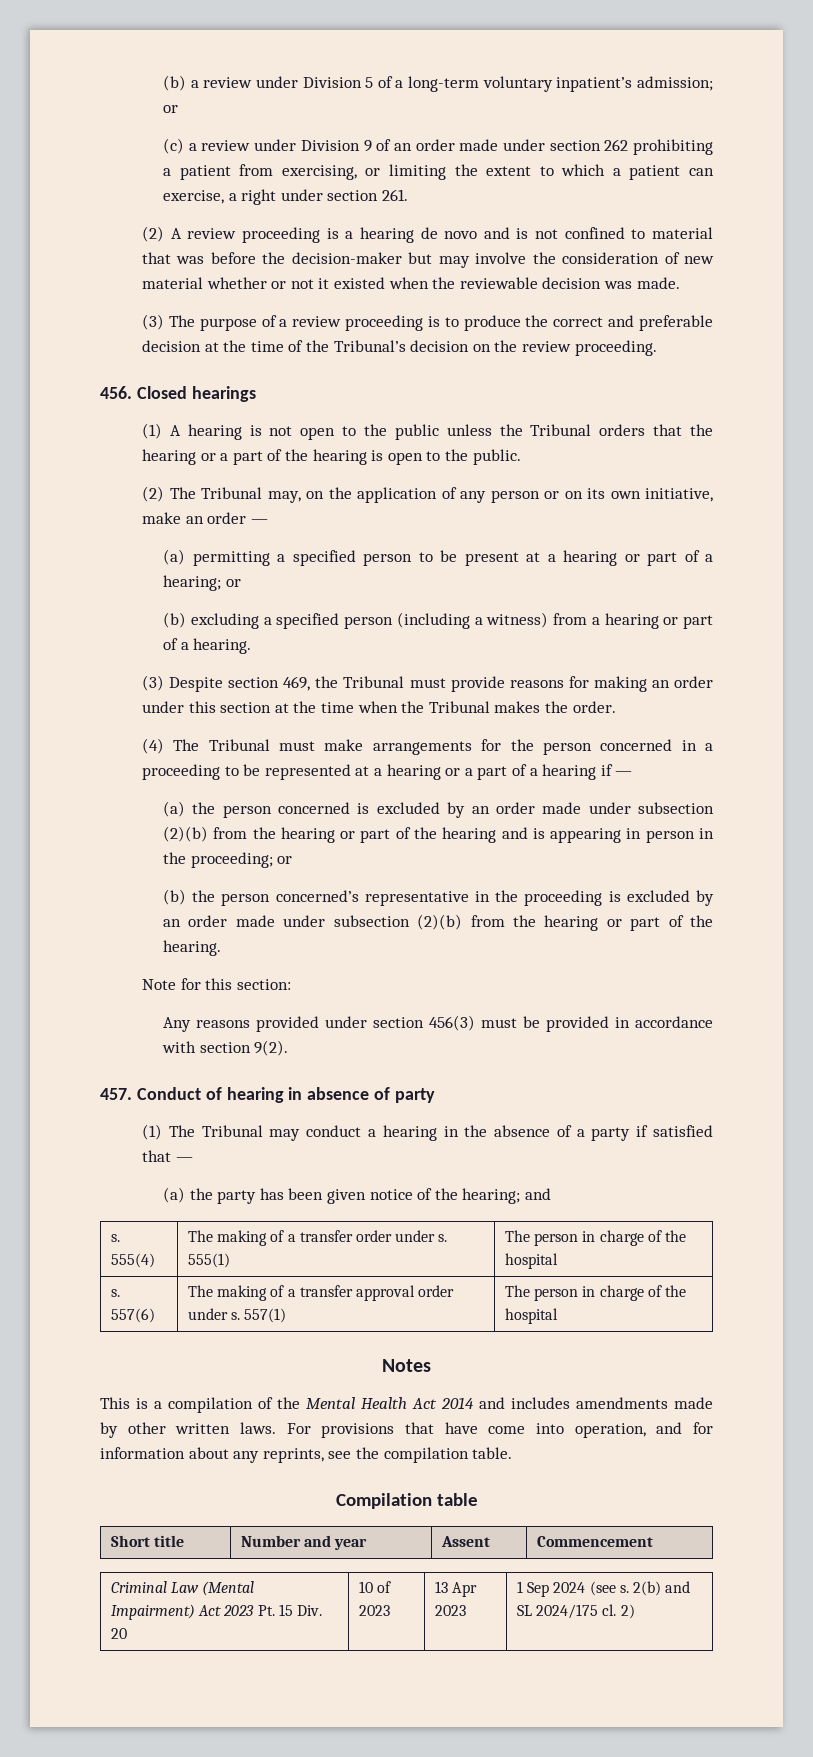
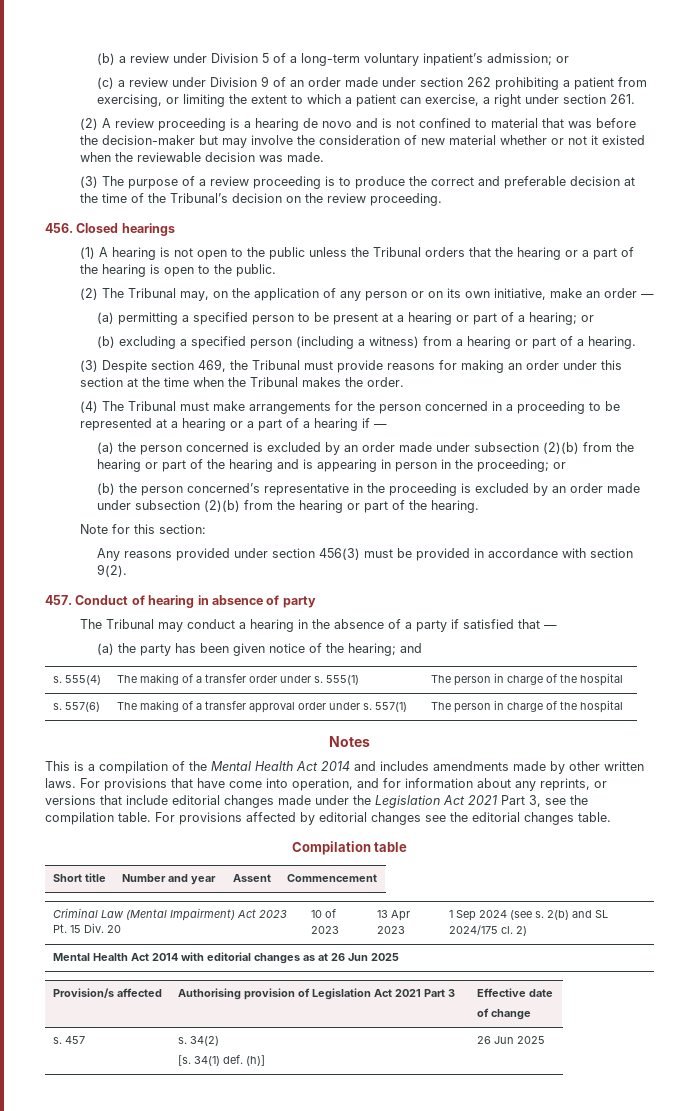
[142,1124,163,1140] (1) -> (316, 602) none
[328,1447,469,1463] see the compilation -> [594,781,607,788] [45,795,588,808] [45,812,574,825] or versions that include editorial changes made under the Legislation Act 2021 Part 3, see the compilation table. For provisions affected by editorial changes see the editorial changes
(635, 1611) none -> [52,952,399,964] [52,988,162,998] [177,988,455,1000] [476,988,553,997] [476,1008,531,1020] [52,1036,85,1044] [177,1036,219,1046] [177,1055,265,1066] [476,1036,545,1044] // Mental Health Act 2014 with editorial changes as at 26 Jun 2025 // Provision/s affected | Authorising provision of Legislation Act 2021 Part 3 | Effective date // of change // s. 457 | s. 34(2) // [s. 34(1) def. (h)] | 26 Jun 2025

